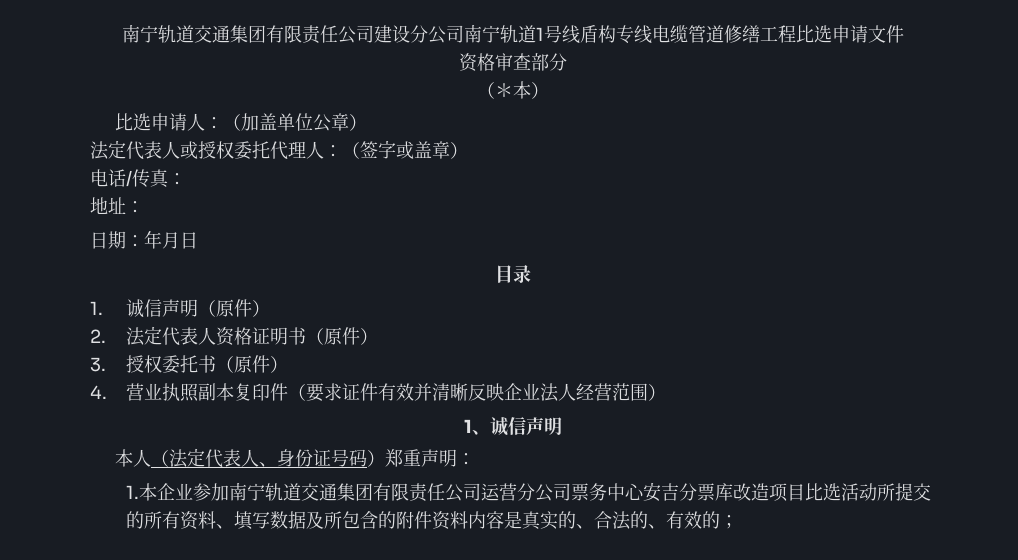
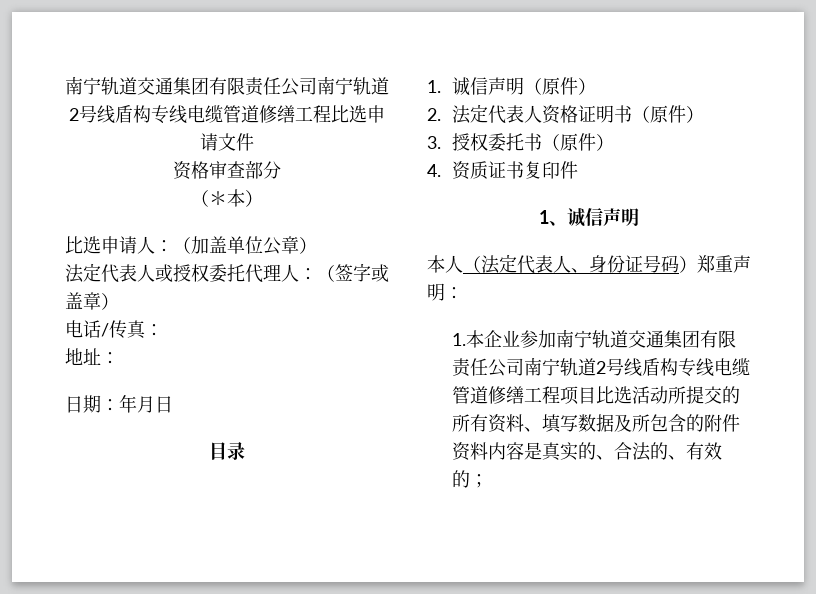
[121,24,544,44] 南宁轨道交通集团有限责任公司建设分公司南宁轨道1 -> [65,76,389,96] [69,108,79,121] 南宁轨道交通集团有限责任公司南宁轨道2
[125,383,234,402] 营业执照副本 -> [452,161,525,180] 资质证书
[287,383,666,402] （要求证件有效并清晰反映企业法人经营范围） -> (579, 170) none
[480,482,769,502] 运营分公司票务中心安吉分票库改造 -> [524,357,751,377] [452,386,561,404] 南宁轨道2号线盾构专线电缆管道修缮工程

